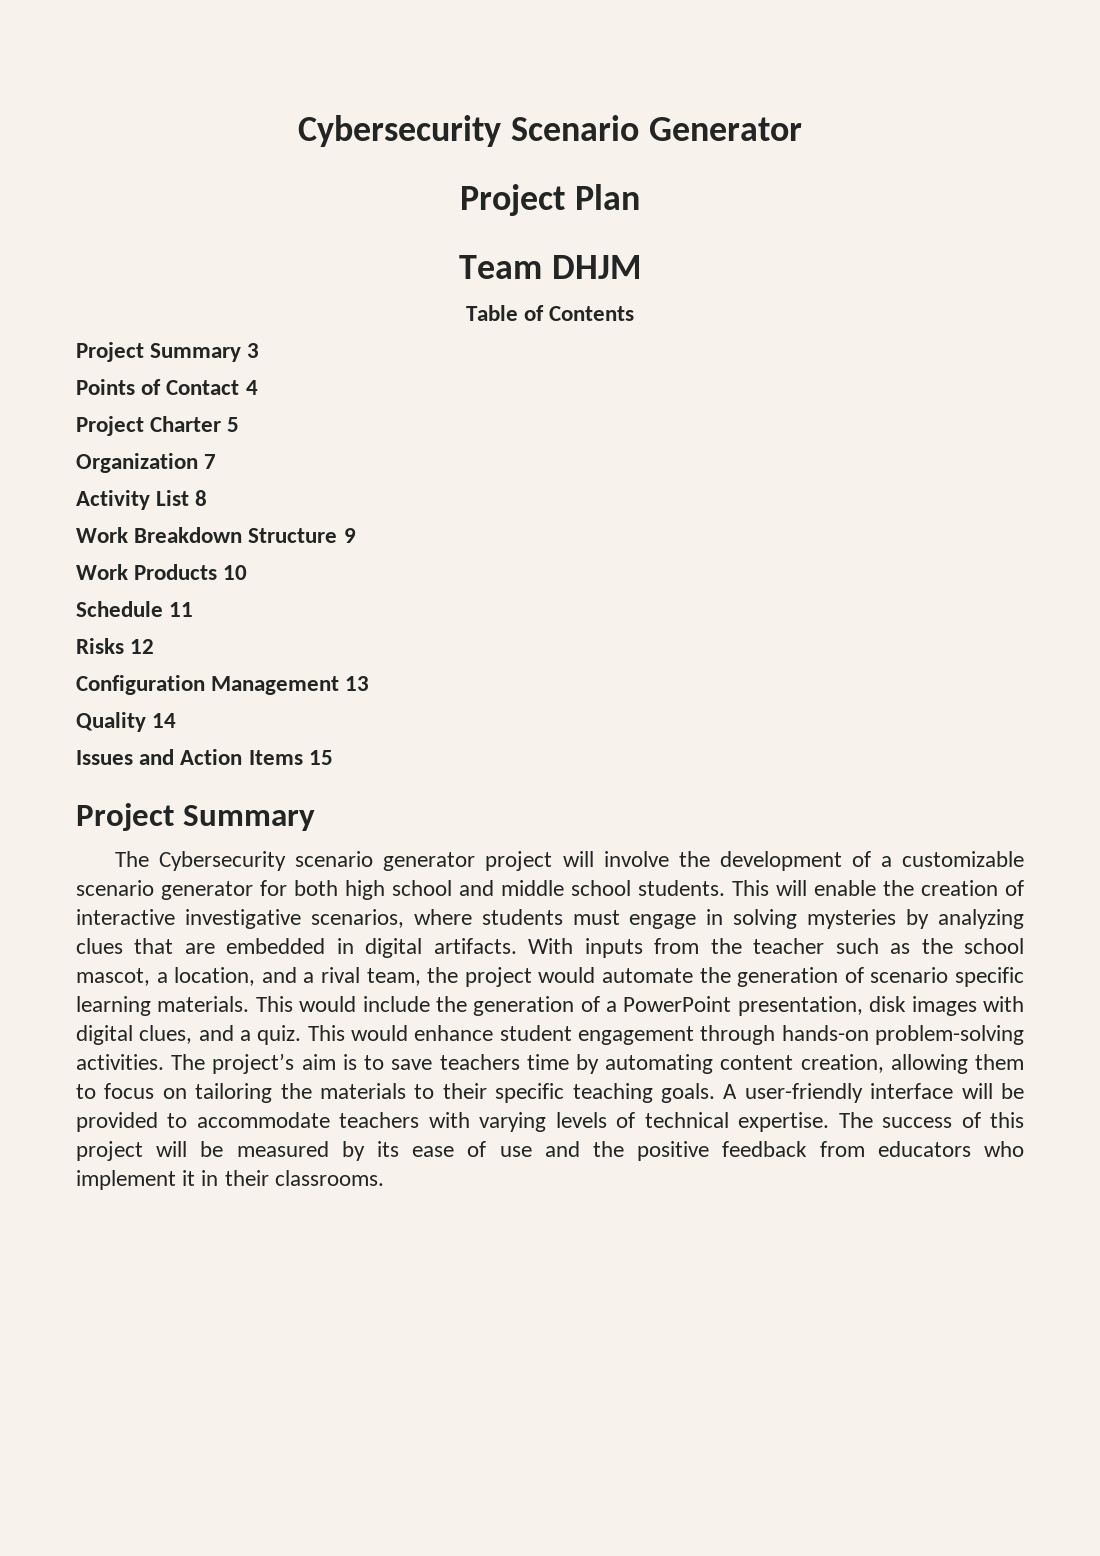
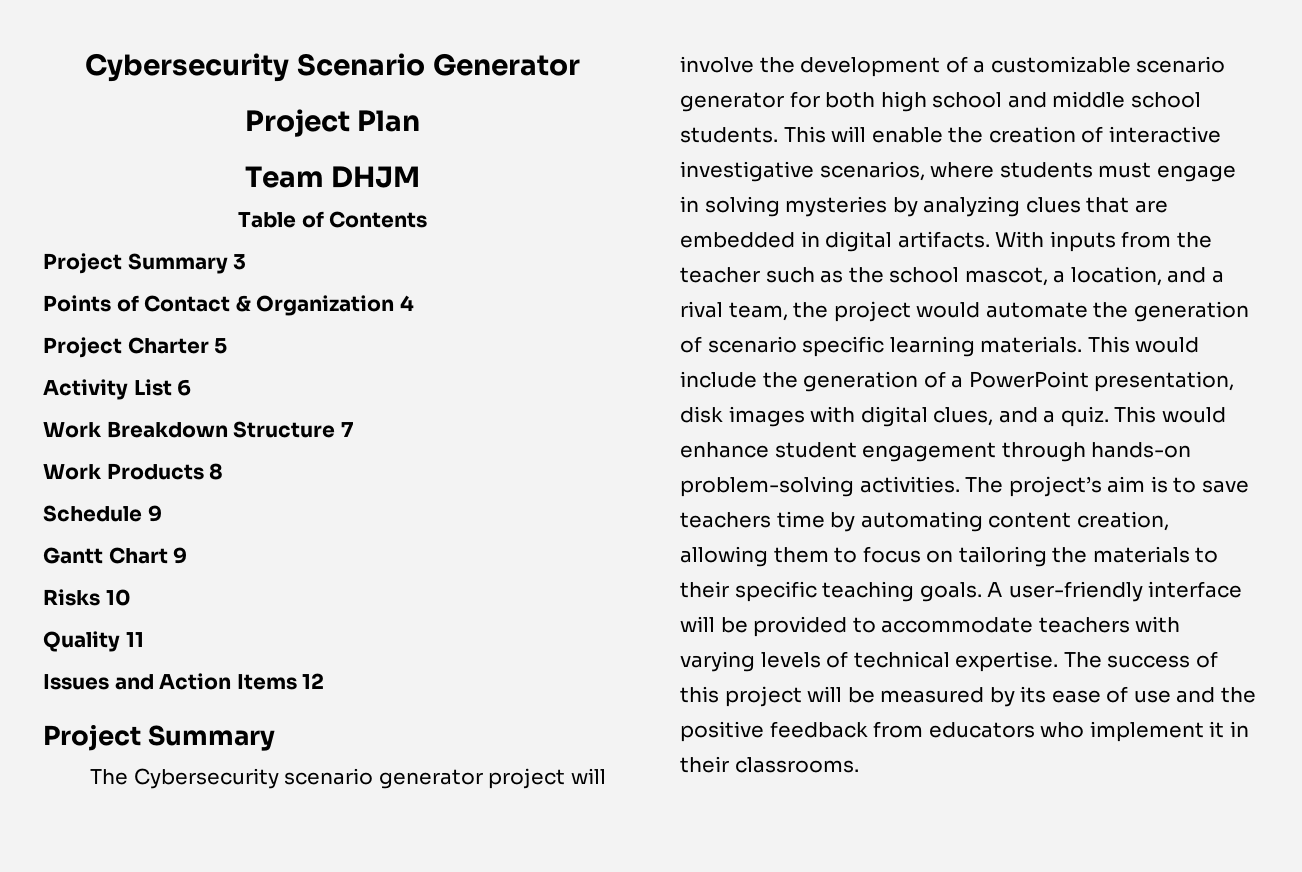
(240, 387) none -> [235,295,395,316] & Organization
[76,453,217,473] // Organization 7 -> (228, 346) none
[195,490,208,506] 8 -> [177,379,192,396] 6
[343,528,356,543] 9 -> [340,422,353,437] 7
(218, 572) none -> [209,463,224,480] [43,505,162,522] [43,547,188,564] [43,589,100,606] 8 // Schedule 9 // Gantt Chart 9 // Risks
[76,601,163,617] Schedule -> [43,631,120,652] Quality
[76,638,155,654] [76,675,370,695] [76,712,177,732] // Risks 12 // Configuration Management 13 // Quality 14 -> (144, 639) none
[308,750,333,765] 15 -> [302,673,325,689] 12

